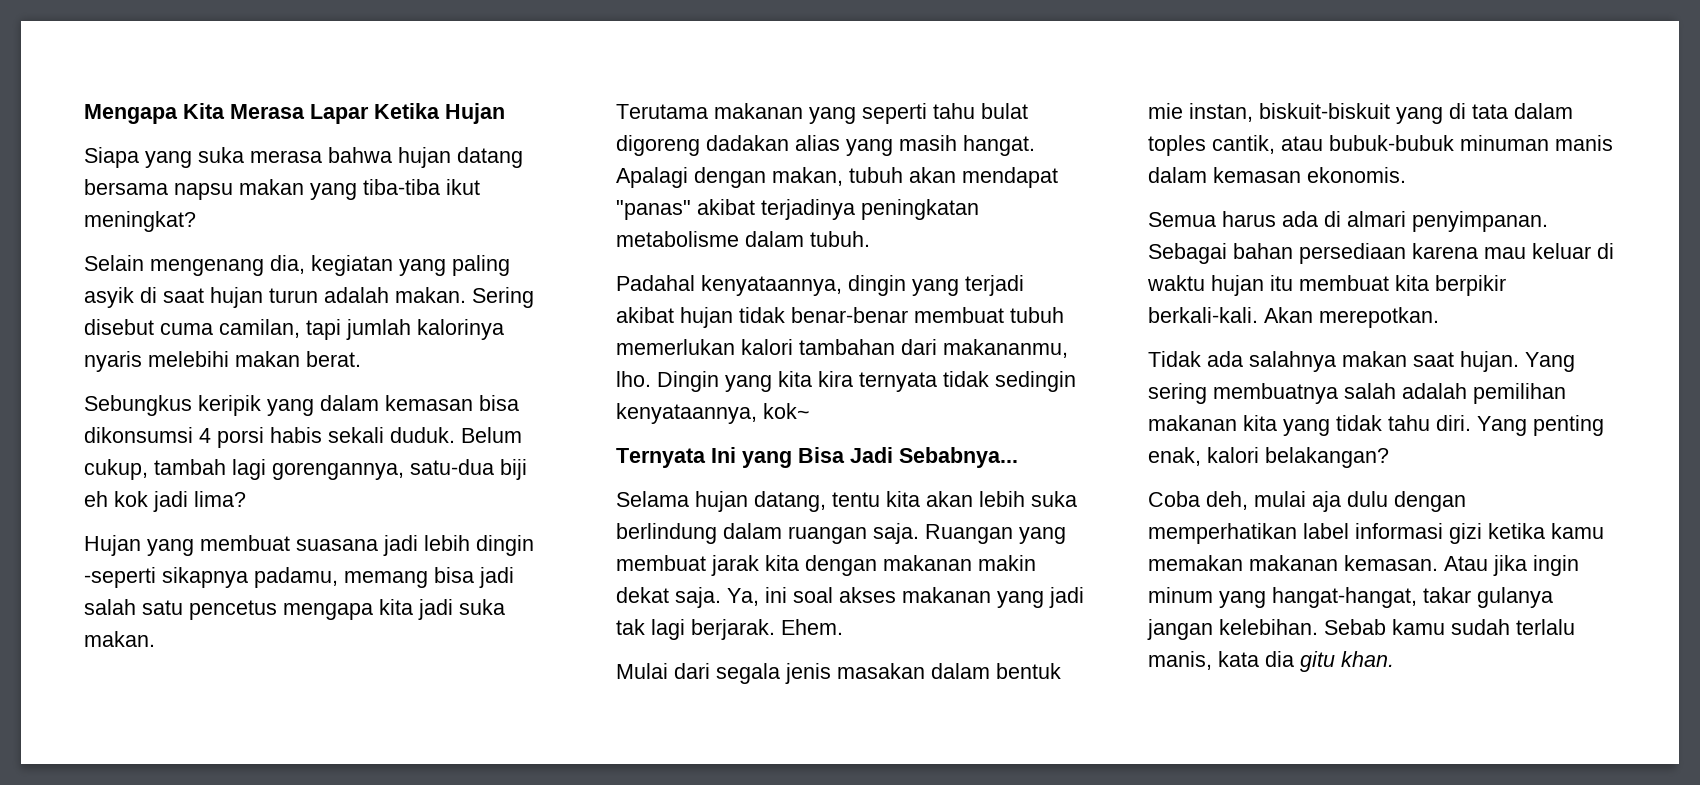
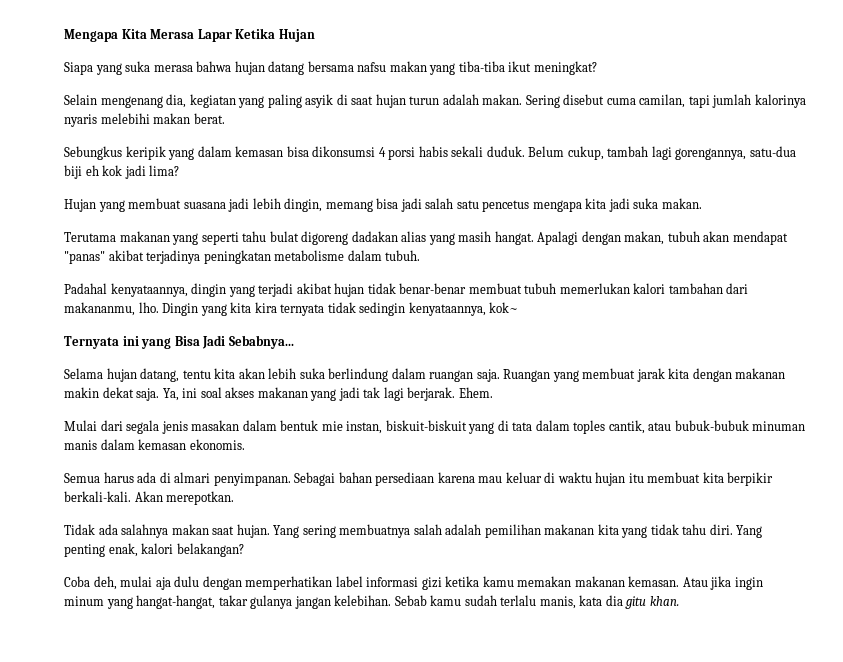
[174,183,233,200] napsu -> [357,62,387,72] nafsu
[476,535,534,556] [84,567,338,588] dingin -seperti sikapnya padamu, -> [284,198,323,212] dingin,
[711,447,736,463] Ini -> [122,336,139,346] ini

